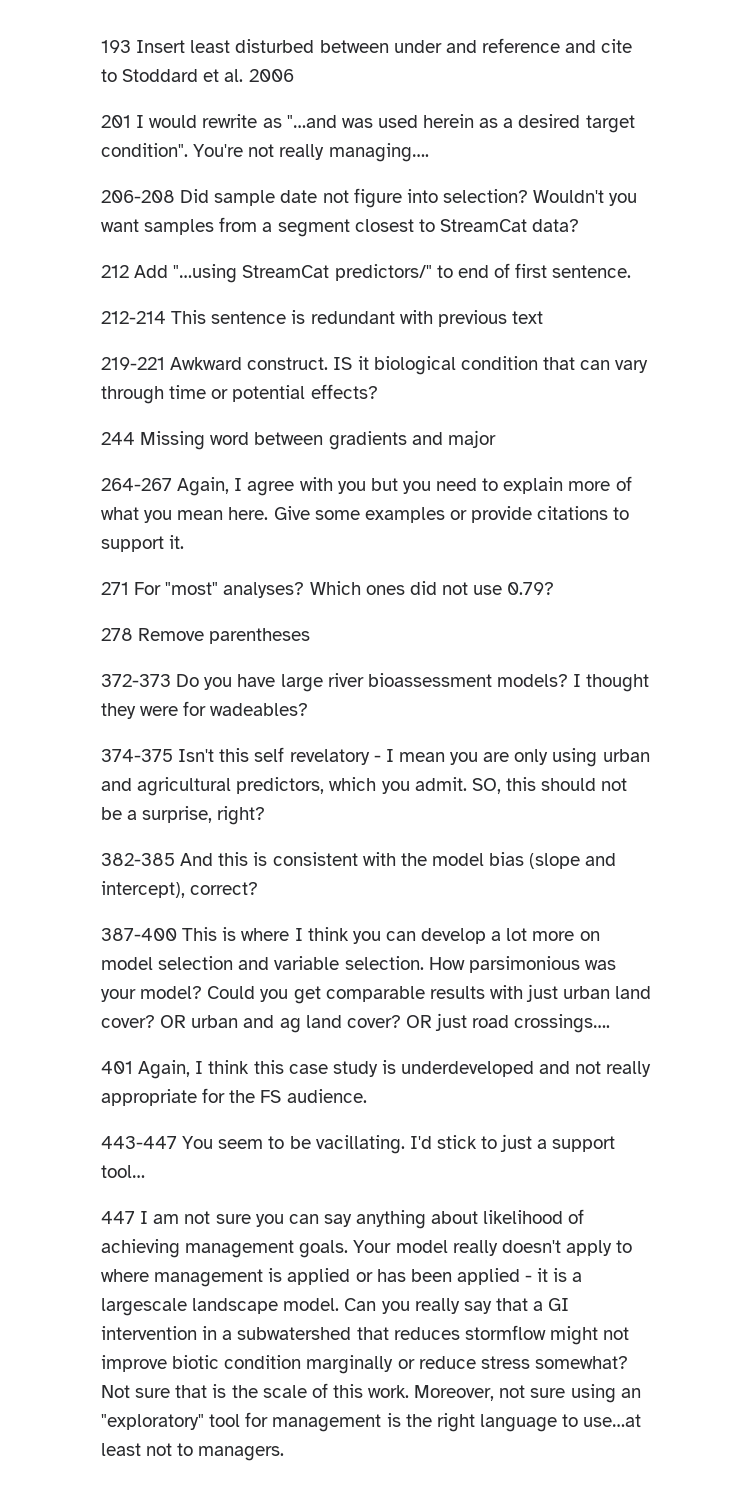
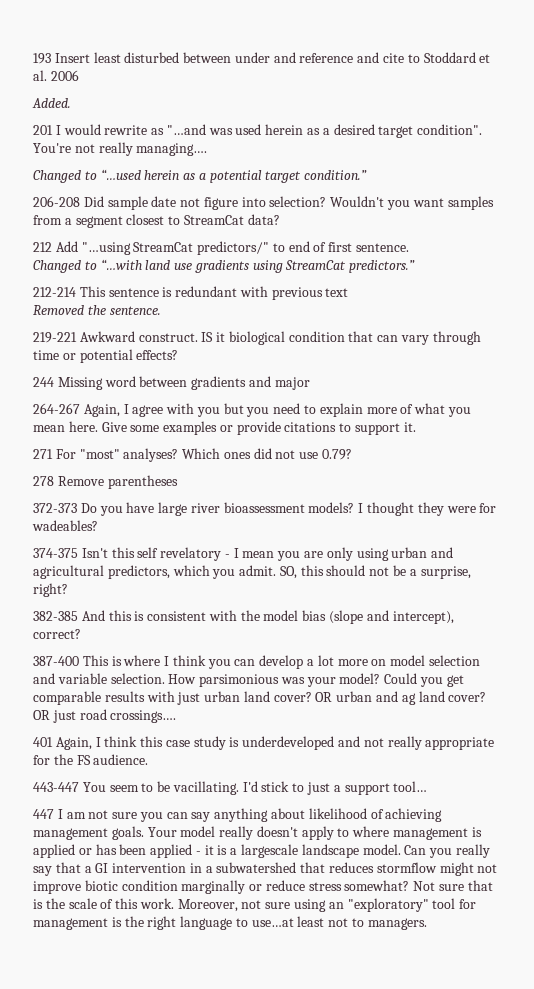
(294, 75) none -> [32,98,71,108] // Added.
(429, 152) none -> [33,169,368,183] // Changed to “…used herein as a potential target condition.”
(632, 271) none -> [33,259,416,273] // Changed to “…with land use gradients using StreamCat predictors.”
(543, 317) none -> [33,305,161,315] // Removed the sentence.

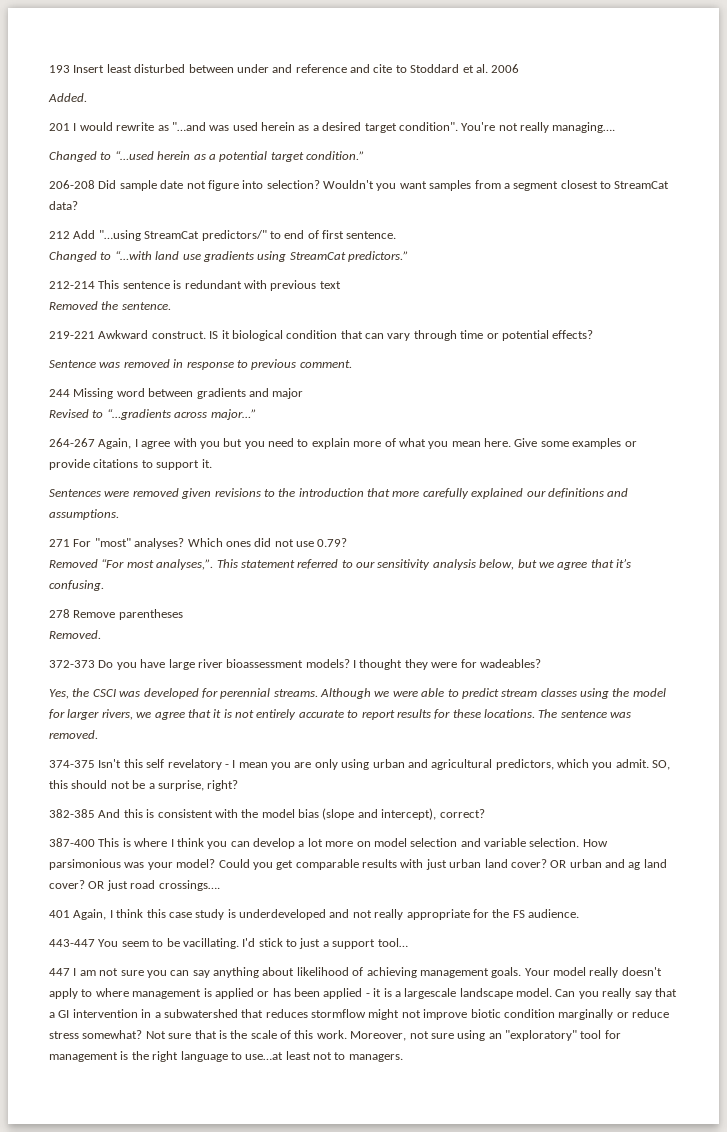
(179, 355) none -> [49,359,352,370] // Sentence was removed in response to previous comment.
(310, 383) none -> [49,409,256,420] // Revised to “…gradients across major…”
(416, 427) none -> [49,488,629,499] [49,509,119,520] // Sentences were removed given revisions to the introduction that more carefully explained our definitions and assumptions.
(353, 454) none -> [49,558,631,570] [49,580,104,591] // Removed “For most analyses,”. This statement referred to our sensitivity analysis below, but we agree that it’s confusing.
(178, 482) none -> [49,630,101,639] // Removed.
(98, 525) none -> [49,688,666,699] [49,709,632,720] [49,730,98,739] // Yes, the CSCI was developed for perennial streams. Although we were able to predict stream classes using the model for larger rivers, we agree that it is not entirely accurate to report results for these locations. The sentence was removed.

